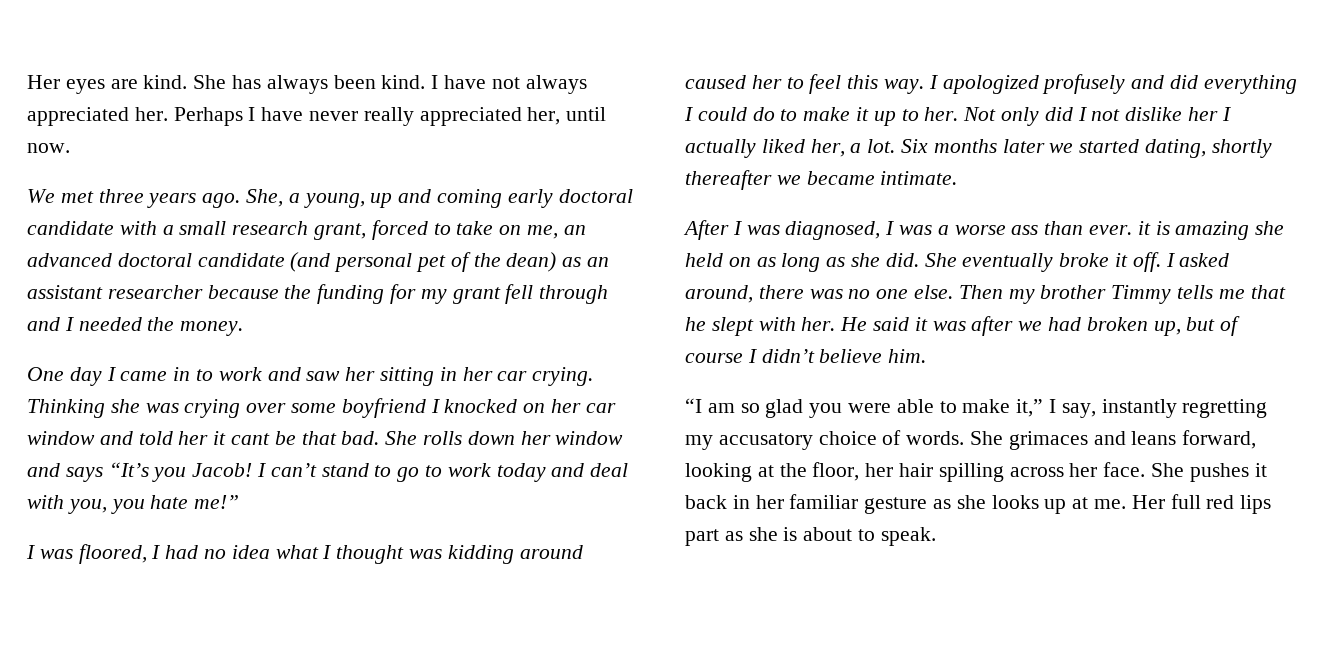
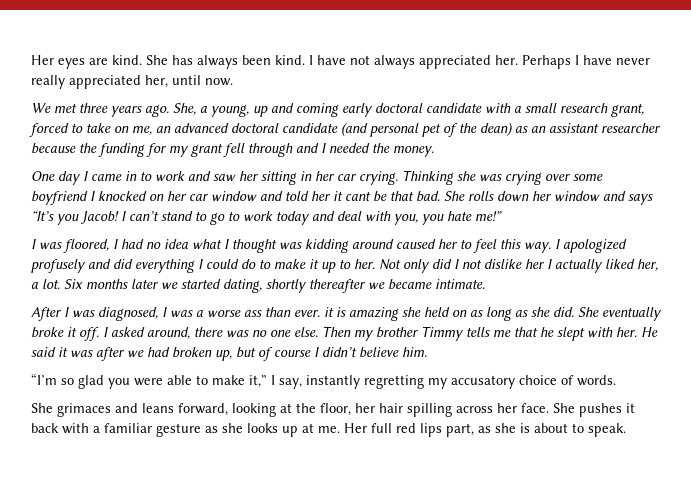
[685,398,735,413] “I am -> [31,373,57,385] “I’m
(965, 438) none -> (616, 380) //
[732,495,784,509] in her -> [62,423,100,434] with a
[685,529,719,546] part -> [446,423,474,437] part,

